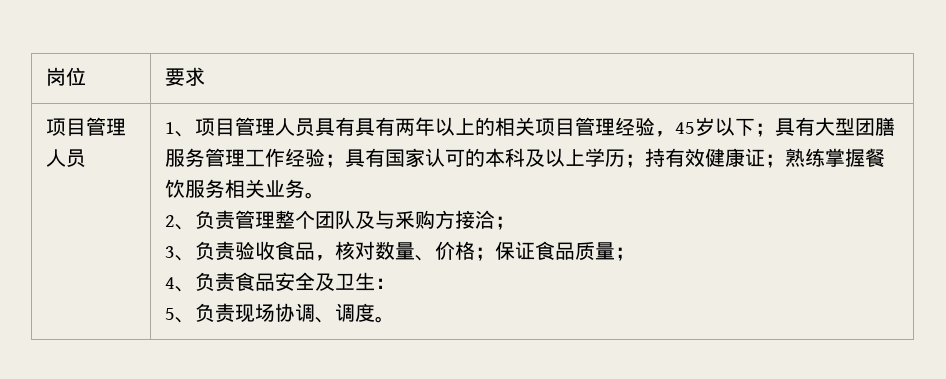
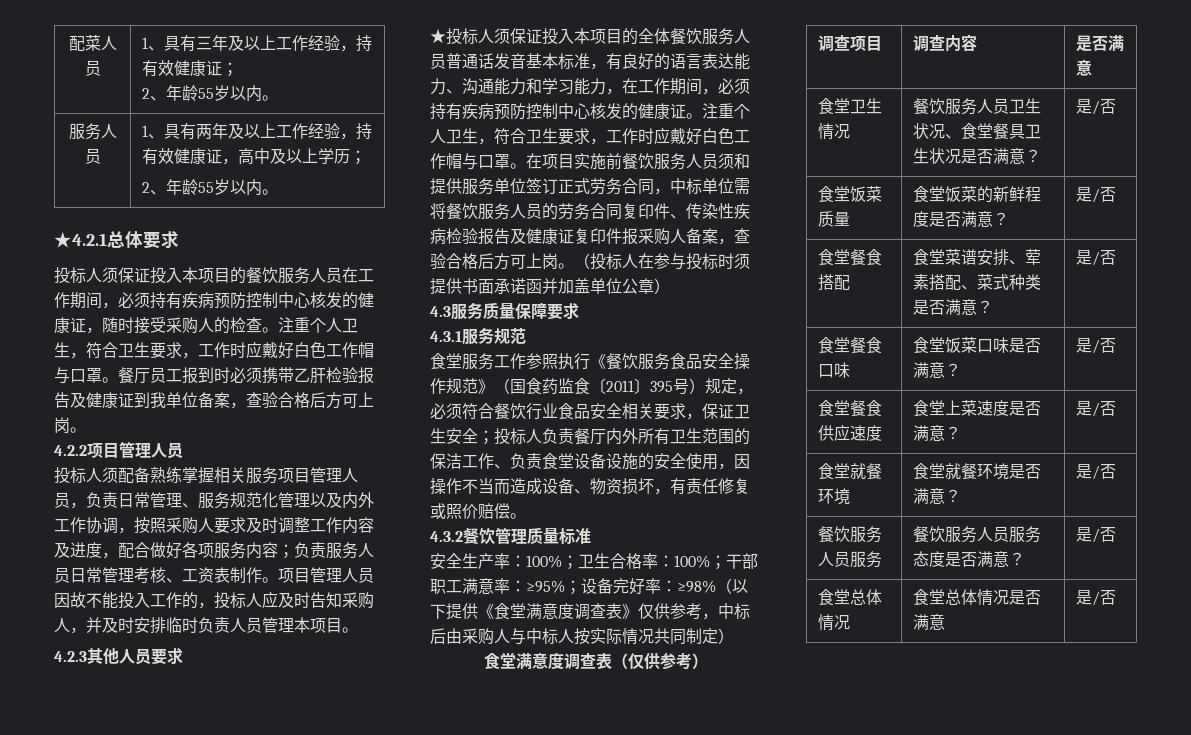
[45,67,86,86] [164,67,205,86] [45,117,126,136] [45,149,86,168] [164,117,895,137] [164,148,885,168] [164,179,325,199] [164,210,515,230] [164,241,635,261] [164,272,395,292] [164,303,395,323] 岗位 | 要求 // 项目管理人员 | 1、项目管理人员具有具有两年以上的相关项目管理经验，45岁以下；具有大型团膳服务管理工作经验；具有国家认可的本科及以上学历；持有效健康证；熟练掌握餐饮服务相关业务。 // 2、负责管理整个团队及与釆购方接洽； // 3、负责验收食品，核对数量、价格；保证食品质量； // 4、负责食品安全及卫生： // 5、负责现场协调、调度。 -> [68,35,117,51] [84,60,101,76] [141,35,372,52] [141,60,238,77] [141,85,278,102] [68,123,117,140] [84,148,101,164] [141,123,372,140] [141,148,366,165] [141,179,278,196] [54,230,179,249] [54,267,374,284] [54,292,374,309] [54,317,358,334] [54,341,374,359] [54,367,374,384] [54,392,374,409] [54,417,86,433] [54,441,183,459] [54,467,358,484] [54,492,374,509] [54,517,374,534] [54,542,374,559] [54,567,374,584] [54,591,374,609] [54,617,358,634] [54,647,183,665] [430,28,750,45] [430,53,750,70] [430,78,750,95] [430,103,750,120] [430,127,750,145] [430,153,750,170] [430,178,750,195] [430,203,750,220] [430,228,750,245] [430,253,750,270] [430,278,670,295] [430,302,579,320] [430,327,526,345] [430,353,750,370] [430,378,753,395] [430,403,750,420] [430,428,750,445] [430,453,750,470] [430,478,750,495] [430,503,526,519] [430,527,591,545] [430,553,758,570] [430,578,748,595] [430,603,750,620] [430,628,734,645] [483,652,708,670] [817,35,882,52] [912,34,977,52] [1075,35,1124,52] [1075,60,1092,76] [817,98,882,115] [817,123,850,140] [912,98,1041,115] [912,123,1041,140] [912,148,1041,164] [1075,99,1116,115] [817,186,882,203] [817,211,850,227] [912,186,1041,203] [912,211,1009,227] [1075,187,1116,203] [817,249,882,266] [817,274,850,291] [912,249,1041,266] [912,274,1041,291] [912,299,993,315] [1075,250,1116,266] [817,337,882,354] [817,362,850,378] [912,337,1041,354] [912,362,961,378] [1075,338,1116,354] [817,400,882,417] [817,424,882,441] [912,400,1041,417] [912,425,961,441] [1075,401,1116,417] [817,463,882,480] [817,488,850,505] [912,463,1041,480] [912,488,961,504] [1075,464,1116,480] [817,526,882,543] [817,551,882,568] [912,526,1041,543] [912,551,1025,567] [1075,527,1116,543] [817,589,882,606] [817,614,850,631] [912,589,1041,606] [912,614,945,630] [1075,590,1116,606] 配菜人员 | 1、具有三年及以上工作经验，持有效健康证； // 2、年龄55岁以内。 // 服务人员 | 1、具有两年及以上工作经验，持有效健康证，高中及以上学历； // 2、年龄55岁以内。 // ★4.2.1总体要求 // 投标人须保证投入本项目的餐饮服务人员在工作期间，必须持有疾病预防控制中心核发的健康证，随时接受采购人的检查。注重个人卫生，符合卫生要求，工作时应戴好白色工作帽与口罩。餐厅员工报到时必须携带乙肝检验报告及健康证到我单位备案，查验合格后方可上岗。 // 4.2.2项目管理人员 // 投标人须配备熟练掌握相关服务项目管理人员，负责日常管理、服务规范化管理以及内外工作协调，按照采购人要求及时调整工作内容及进度，配合做好各项服务内容；负责服务人员日常管理考核、工资表制作。项目管理人员因故不能投入工作的，投标人应及时告知采购人，并及时安排临时负责人员管理本项目。 // 4.2.3其他人员要求 // ★投标人须保证投入本项目的全体餐饮服务人员普通话发音基本标准，有良好的语言表达能力、沟通能力和学习能力，在工作期间，必须持有疾病预防控制中心核发的健康证。注重个人卫生，符合卫生要求，工作时应戴好白色工作帽与口罩。在项目实施前餐饮服务人员须和提供服务单位签订正式劳务合同，中标单位需将餐饮服务人员的劳务合同复印件、传染性疾病检验报告及健康证复印件报采购人备案，查验合格后方可上岗。（投标人在参与投标时须提供书面承诺函并加盖单位公章） // 4.3服务质量保障要求 // 4.3.1服务规范 // 食堂服务工作参照执行《餐饮服务食品安全操作规范》（国食药监食〔2011〕395号）规定，必须符合餐饮行业食品安全相关要求，保证卫生安全；投标人负责餐厅内外所有卫生范围的保洁工作、负责食堂设备设施的安全使用，因操作不当而造成设备、物资损坏，有责任修复或照价赔偿。 // 4.3.2餐饮管理质量标准 // 安全生产率：100%；卫生合格率：100%；干部职工满意率：≥95%；设备完好率：≥98%（以下提供《食堂满意度调查表》仅供参考，中标后由采购人与中标人按实际情况共同制定） // 食堂满意度调查表（仅供参考） // 调查项目 | 调查内容 | 是否满意 // 食堂卫生情况 | 餐饮服务人员卫生状况、食堂餐具卫生状况是否满意？ | 是/否 // 食堂饭菜质量 | 食堂饭菜的新鲜程度是否满意？ | 是/否 // 食堂餐食搭配 | 食堂菜谱安排、荤素搭配、菜式种类是否满意？ | 是/否 // 食堂餐食口味 | 食堂饭菜口味是否满意？ | 是/否 // 食堂餐食供应速度 | 食堂上菜速度是否满意？ | 是/否 // 食堂就餐环境 | 食堂就餐环境是否满意？ | 是/否 // 餐饮服务人员服务 | 餐饮服务人员服务态度是否满意？ | 是/否 // 食堂总体情况 | 食堂总体情况是否满意 | 是/否

